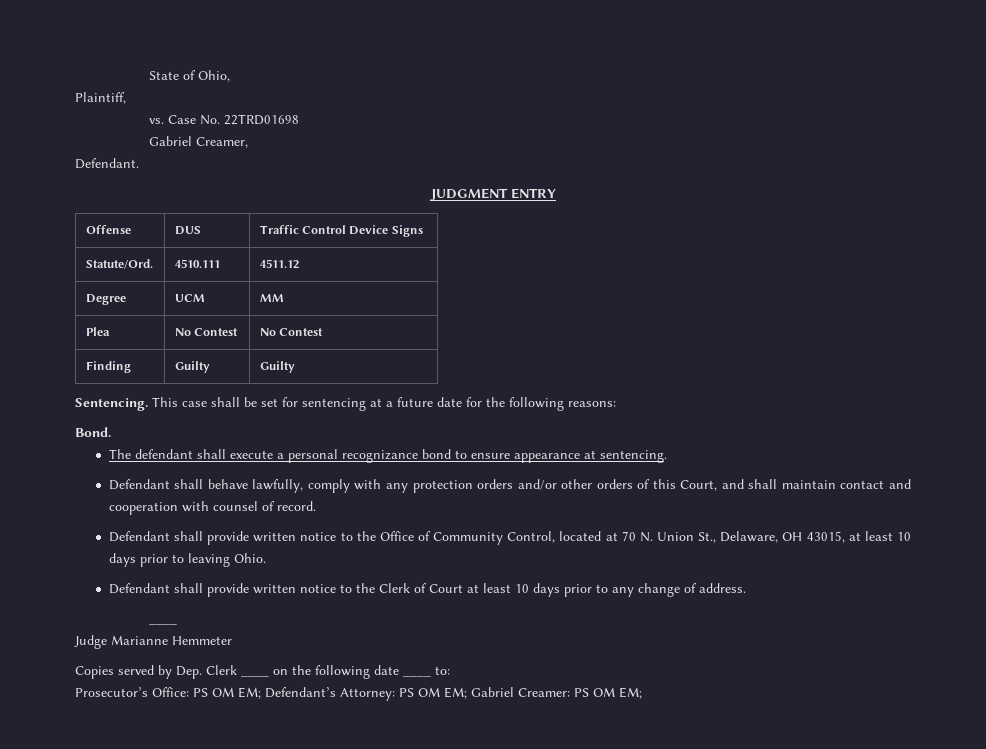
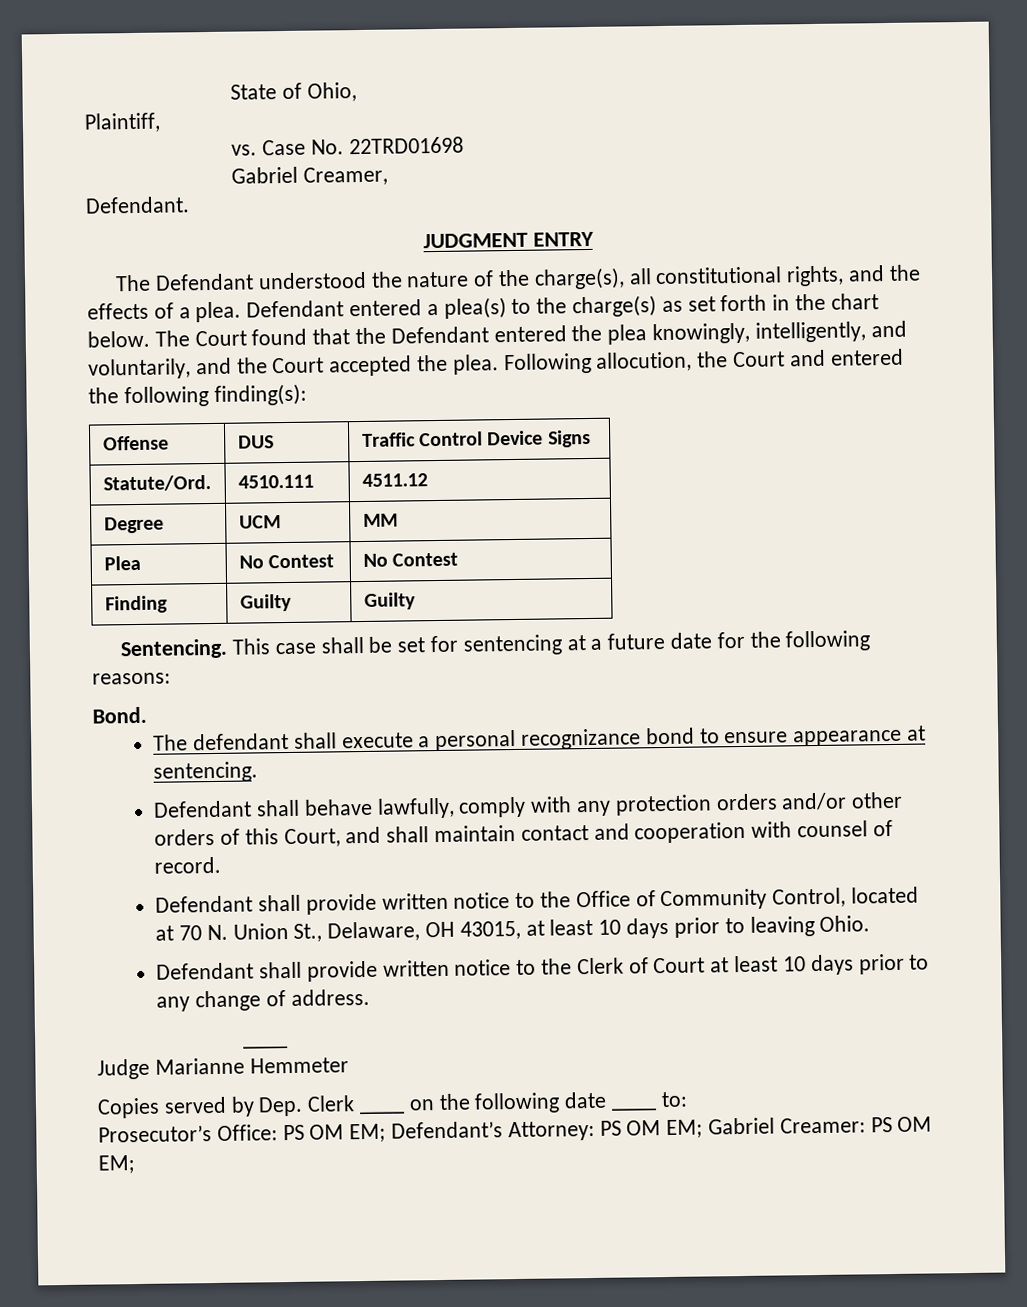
(556, 193) none -> [115,264,921,292] [87,293,879,323] [87,320,907,348] [88,348,904,380] [88,383,307,408] // The Defendant understood the nature of the charge(s), all constitutional rights, and the effects of a plea. Defendant entered a plea(s) to the charge(s) as set forth in the chart below. The Court found that the Defendant entered the plea knowingly, intelligently, and voluntarily, and the Court accepted the plea. Following allocution, the Court and entered the following finding(s):

